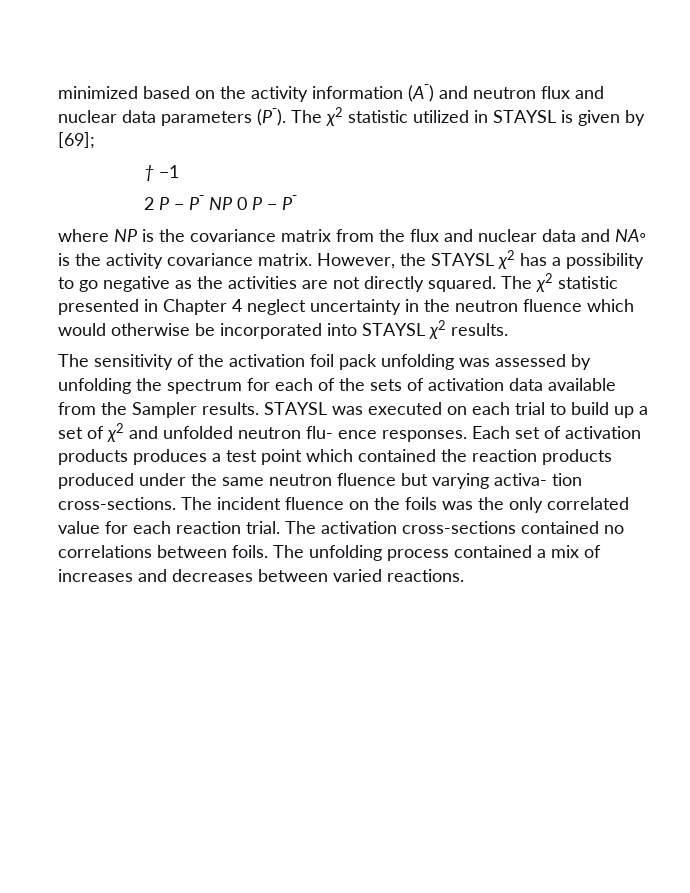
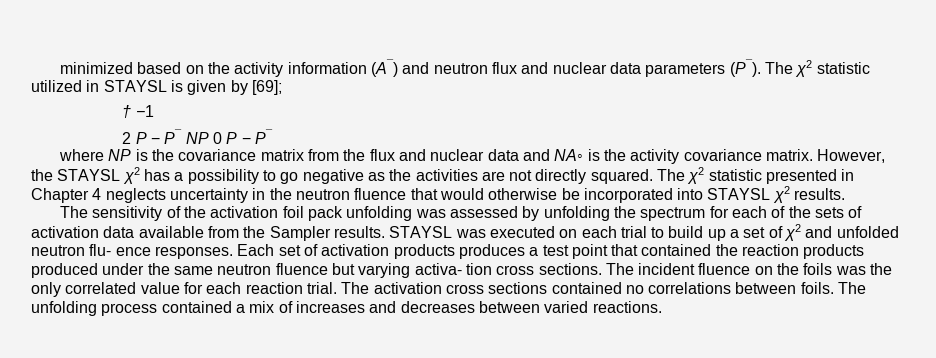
[247,299,306,315] neglect -> [105,188,166,203] neglects
[587,299,634,312] which -> [410,188,438,200] that
[306,449,353,462] which -> [611,244,639,256] that
[58,497,176,510] cross-sections. -> [496,263,602,275] cross sections.
[402,521,516,534] cross-sections -> [445,282,548,294] cross sections

